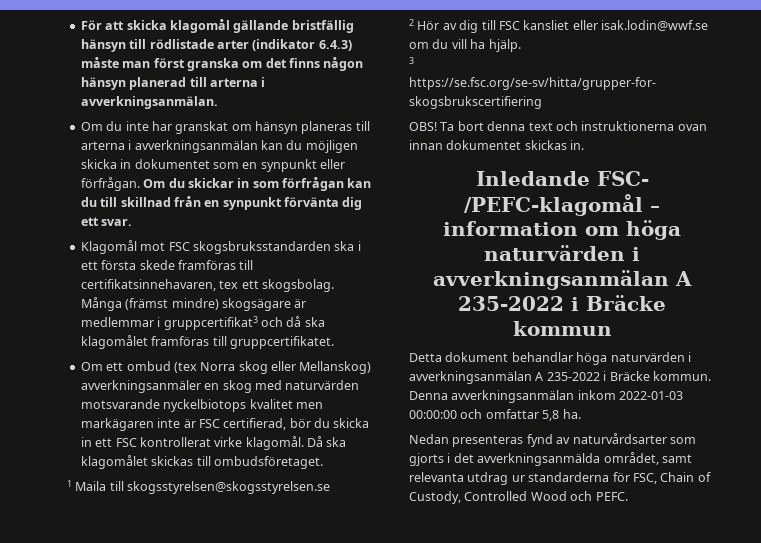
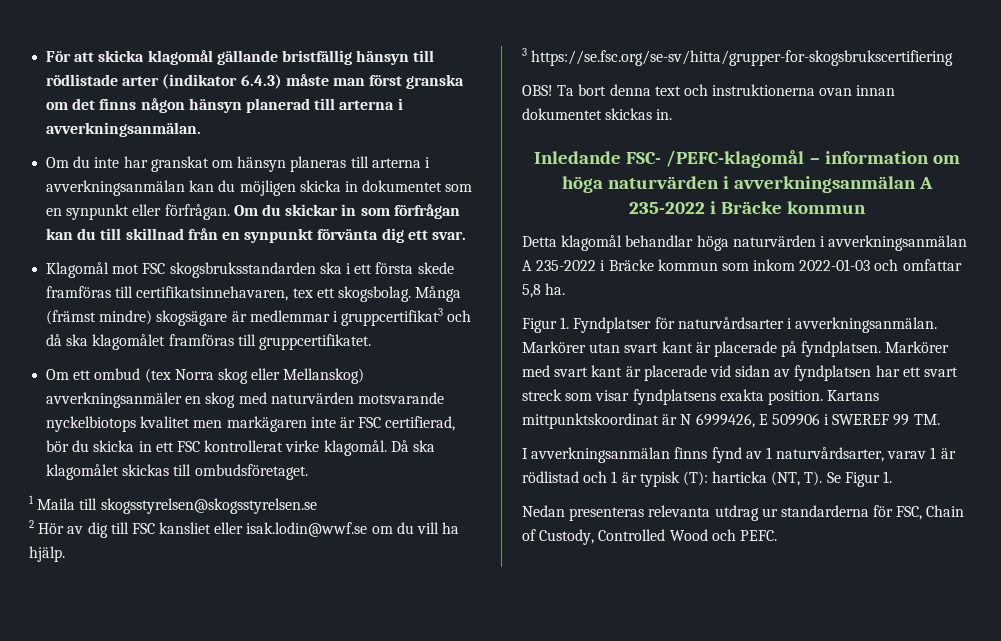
[445,352,509,362] dokument -> [561,235,623,251] klagomål
[652,371,711,381] [409,390,575,403] kommun. Denna avverkningsanmälan -> [657,259,749,271] kommun som
[409,410,457,419] 00:00:00 -> (871, 265) none
[409,433,696,447] [409,452,692,466] Nedan presenteras fynd av naturvårdsarter som gjorts i det avverkningsanmälda området, samt -> [522,317,938,333] [522,341,950,357] [522,365,959,381] [522,389,880,405] [522,413,940,429] [522,447,956,463] [522,471,893,487] [522,505,645,521] Figur 1. Fyndplatser för naturvårdsarter i avverkningsanmälan. Markörer utan svart kant är placerade på fyndplatsen. Markörer med svart kant är placerade vid sidan av fyndplatsen har ett svart streck som visar fyndplatsens exakta position. Kartans mittpunktskoordinat är N 6999426, E 509906 i SWEREF 99 TM. // I avverkningsanmälan finns fynd av 1 naturvårdsarter, varav 1 är rödlistad och 1 är typisk (T): harticka (NT, T). Se Figur 1. // Nedan presenteras

